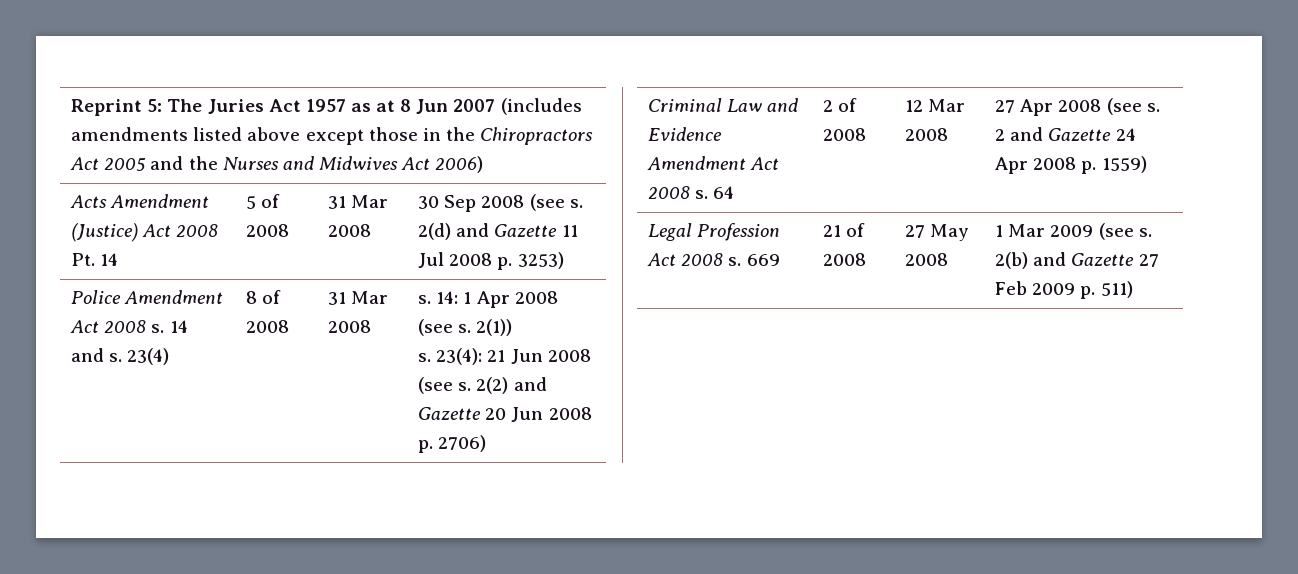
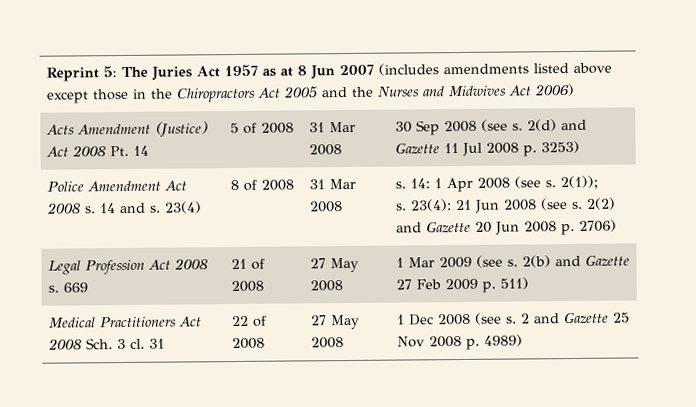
[476,319,513,336] 2(1)) -> [560,175,599,190] 2(1));
[648,98,799,112] [648,127,723,141] [647,156,780,170] [648,186,735,199] [823,98,858,112] [823,128,867,141] [905,99,966,112] [905,128,949,141] [995,98,1160,116] [995,127,1136,141] [995,156,1147,174] // Criminal Law and Evidence Amendment Act 2008 s. 64 | 2 of 2008 | 12 Mar 2008 | 27 Apr 2008 (see s. 2 and Gazette 24 Apr 2008 p. 1559) -> (618, 225) none
(1133, 289) none -> [49,316,203,328] [48,338,166,350] [231,315,268,327] [232,337,266,350] [310,314,361,330] [311,337,345,349] [396,312,631,326] [397,334,524,350] // Medical Practitioners Act 2008 Sch. 3 cl. 31 | 22 of 2008 | 27 May 2008 | 1 Dec 2008 (see s. 2 and Gazette 25 Nov 2008 p. 4989)

